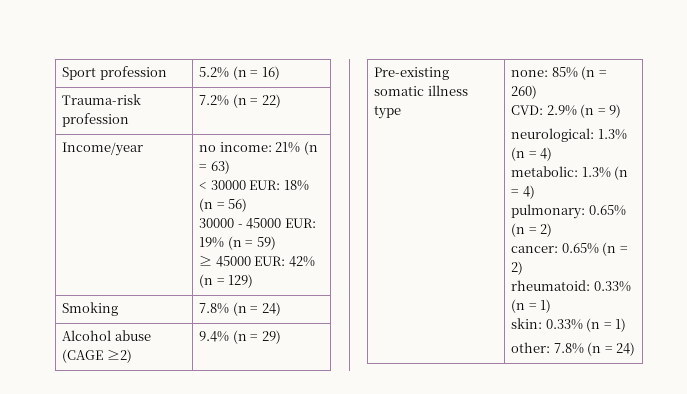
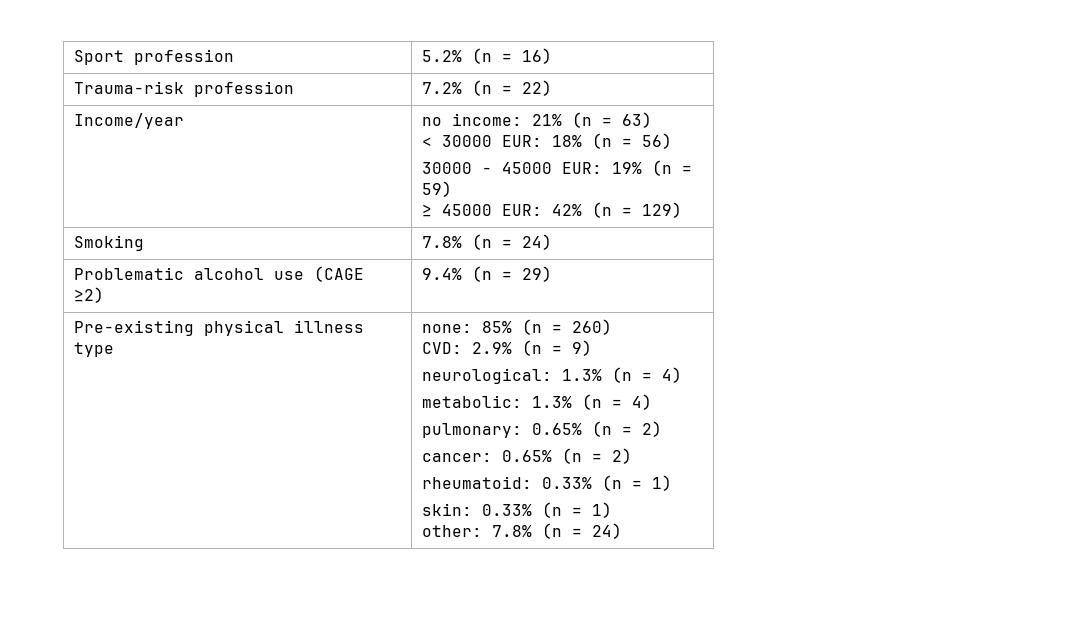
[61,330,151,341] Alcohol abuse -> [73,267,304,280] Problematic alcohol use
[373,86,424,96] somatic -> [203,320,284,336] physical

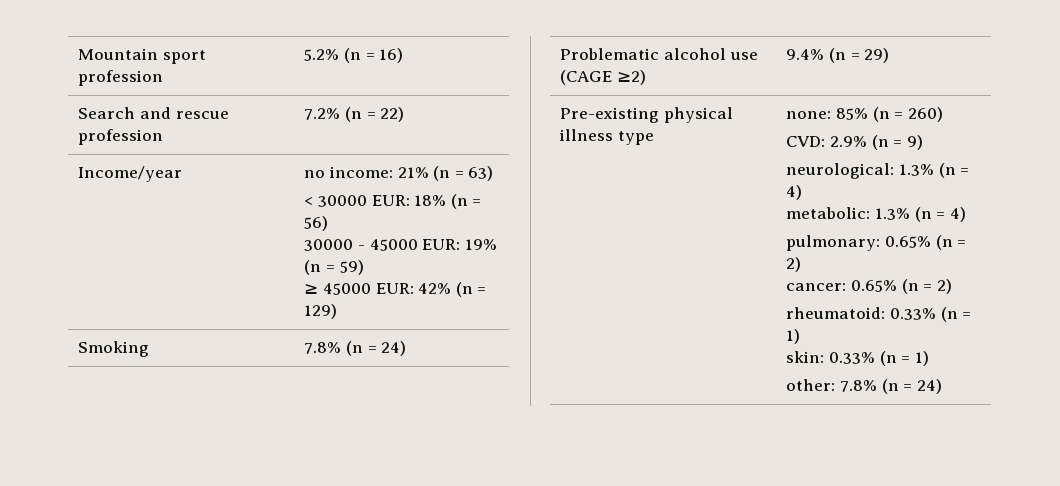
[73,50,124,65] Sport -> [78,48,206,64] Mountain sport
[73,81,184,94] Trauma-risk -> [78,107,229,119] Search and rescue

